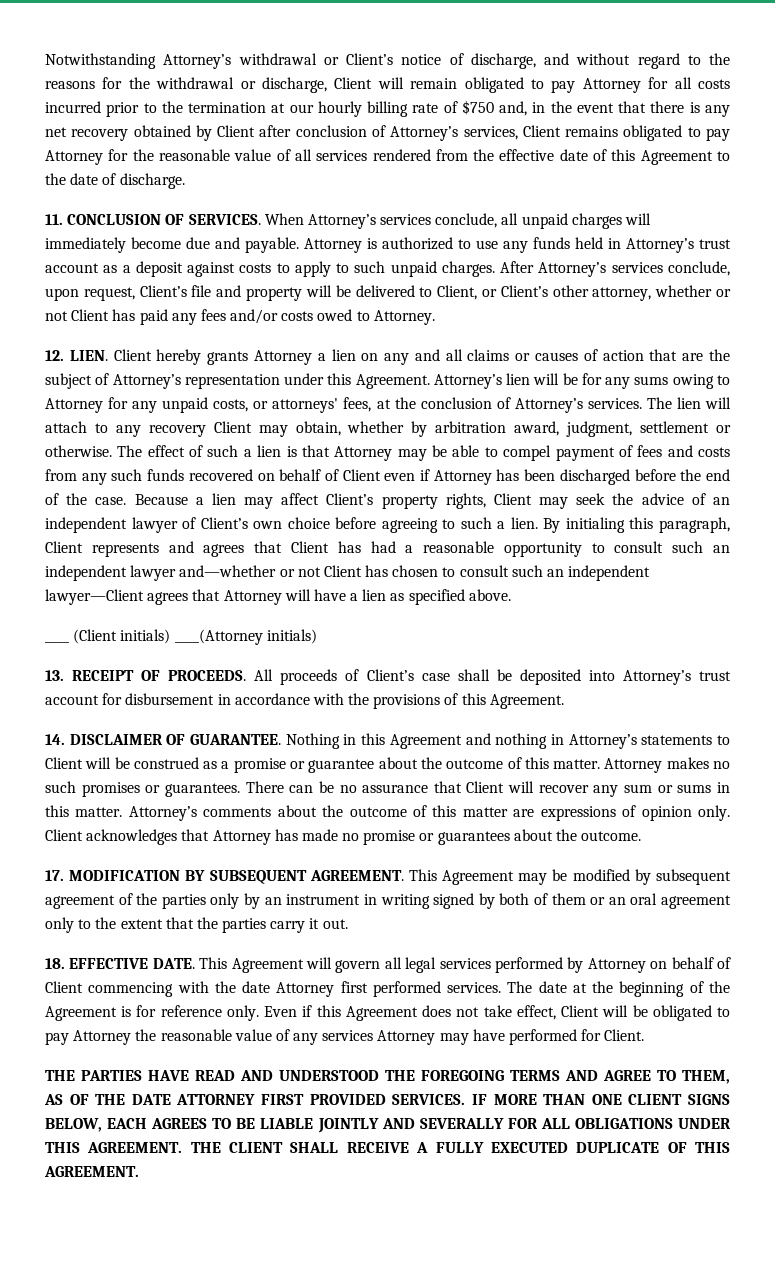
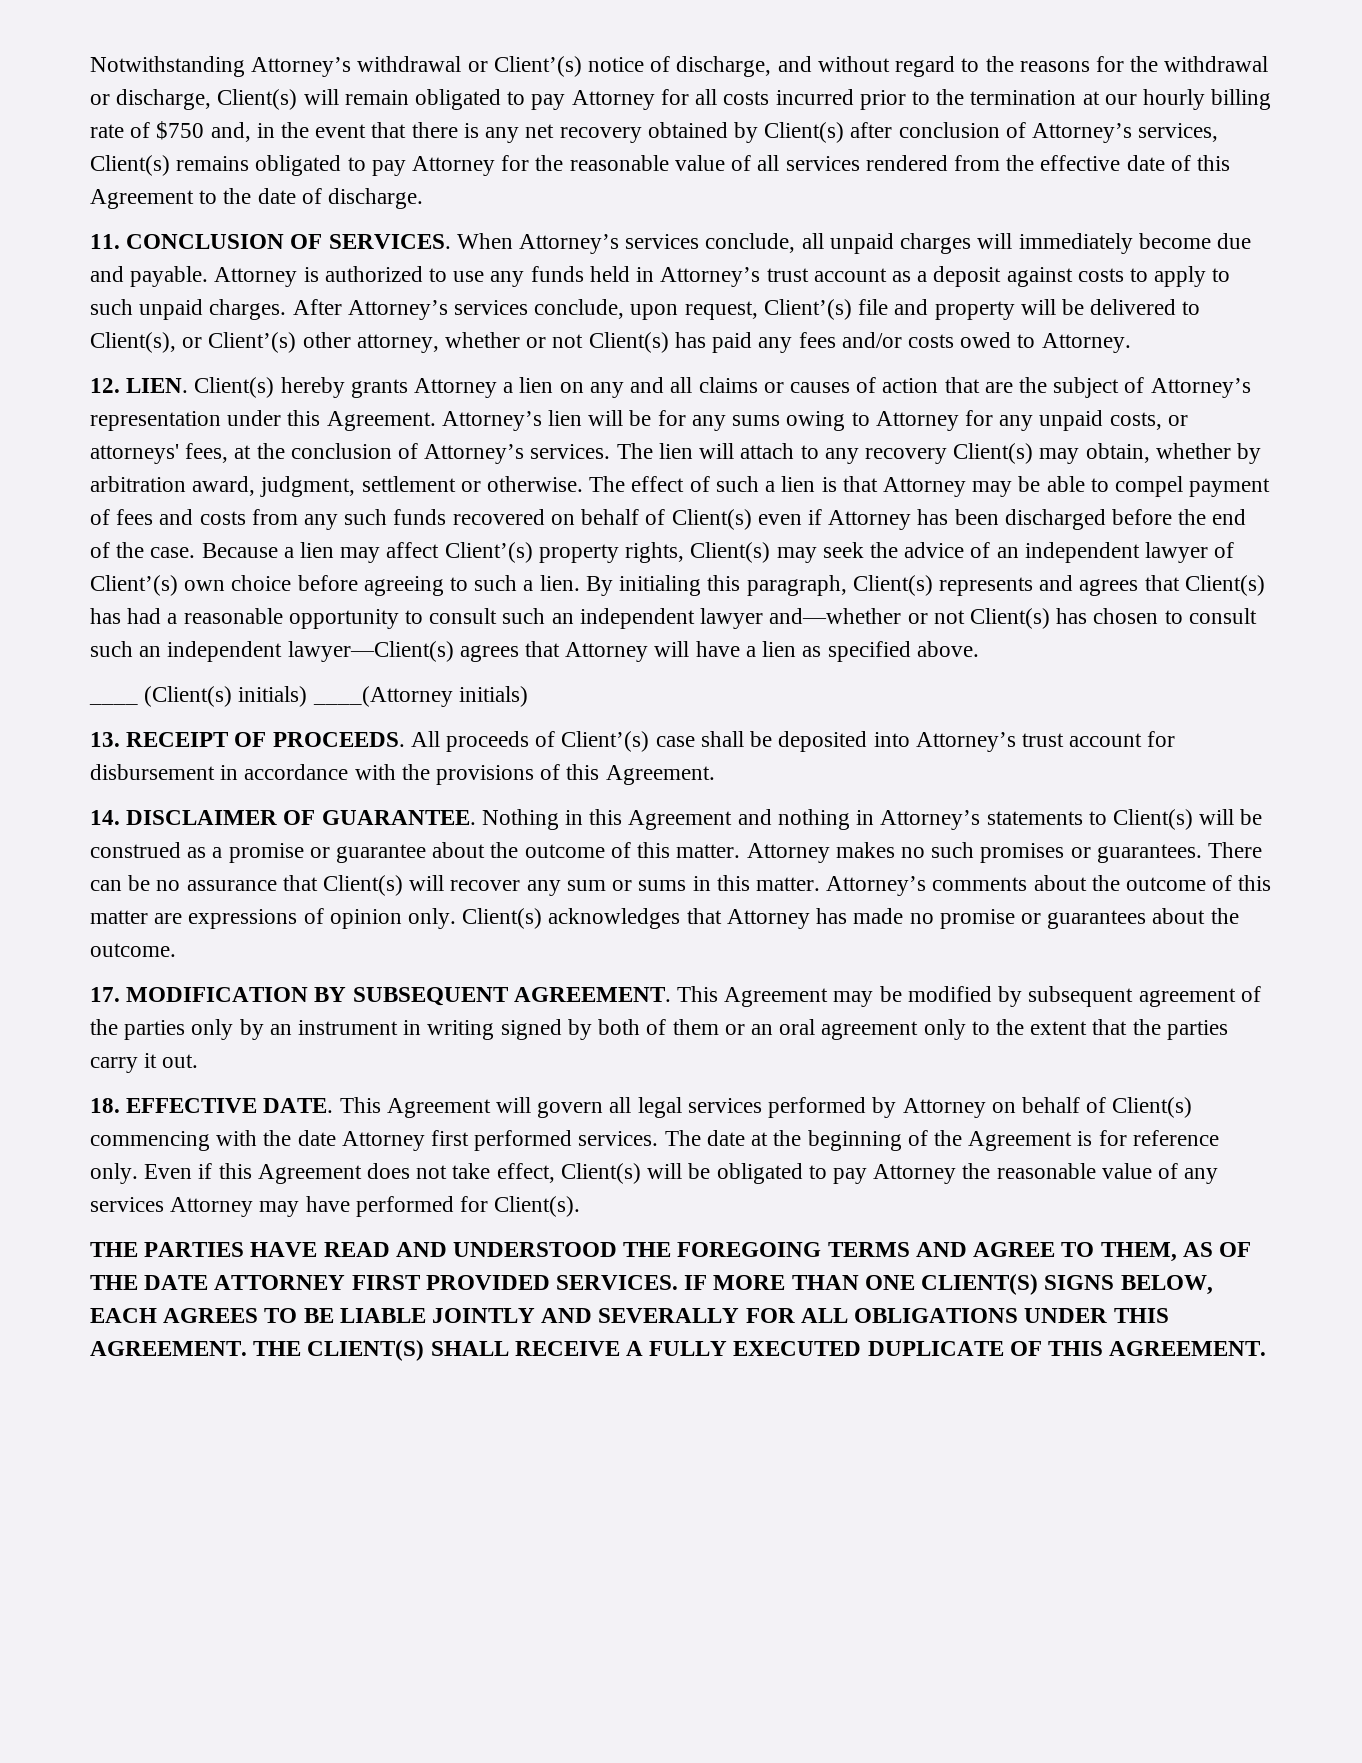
[346,53,393,65] Client’s -> [493,56,582,77] Client’(s)
[334,77,373,89] Client -> [217,89,298,110] Client(s)
[217,125,256,137] Client -> [764,122,845,143] Client(s)
[522,125,561,137] Client -> [90,155,170,176] Client(s)
[139,285,187,297] Client’s -> [763,299,852,320] Client’(s)
[437,285,548,300] Client, or Client’s -> [90,332,297,353] Client(s), or Client’(s)
[71,309,110,321] Client -> [588,332,669,353] Client(s)
[113,349,152,361] Client -> [194,377,275,398] Client(s)
[213,421,252,433] Client -> [953,443,1034,464] Client(s)
[342,469,381,481] Client -> [671,509,752,530] Client(s)
[326,493,374,505] Client’s -> [444,542,533,563] Client’(s)
[493,493,532,505] Client -> [690,542,771,563] Client(s)
[200,517,248,529] Client’s -> [90,575,178,596] Client’(s)
[45,541,83,553] Client -> [852,575,933,596] Client(s)
[290,541,329,553] Client -> [1184,575,1265,596] Client(s)
[323,565,362,577] Client -> [969,608,1050,629] Client(s)
[45,589,144,605] lawyer—Client -> [287,641,454,662] lawyer—Client(s)
[73,629,118,644] (Client -> [144,686,233,707] (Client(s)
[366,669,414,681] Client’s -> [561,731,650,752] Client’(s)
[45,757,83,769] Client -> [1112,809,1193,830] Client(s)
[466,781,505,793] Client -> [323,875,404,896] Client(s)
[45,829,83,841] Client -> [462,908,543,929] Client(s)
[45,981,83,993] Client -> [1112,1097,1193,1118] Client(s)
[561,1005,600,1017] Client -> [560,1163,641,1184] Client(s)
[604,1029,645,1041] Client. -> [494,1196,581,1217] Client(s).
[628,1094,683,1105] CLIENT -> [921,1274,1039,1295] CLIENT(S)
[229,1142,284,1153] CLIENT -> [307,1340,425,1361] CLIENT(S)

